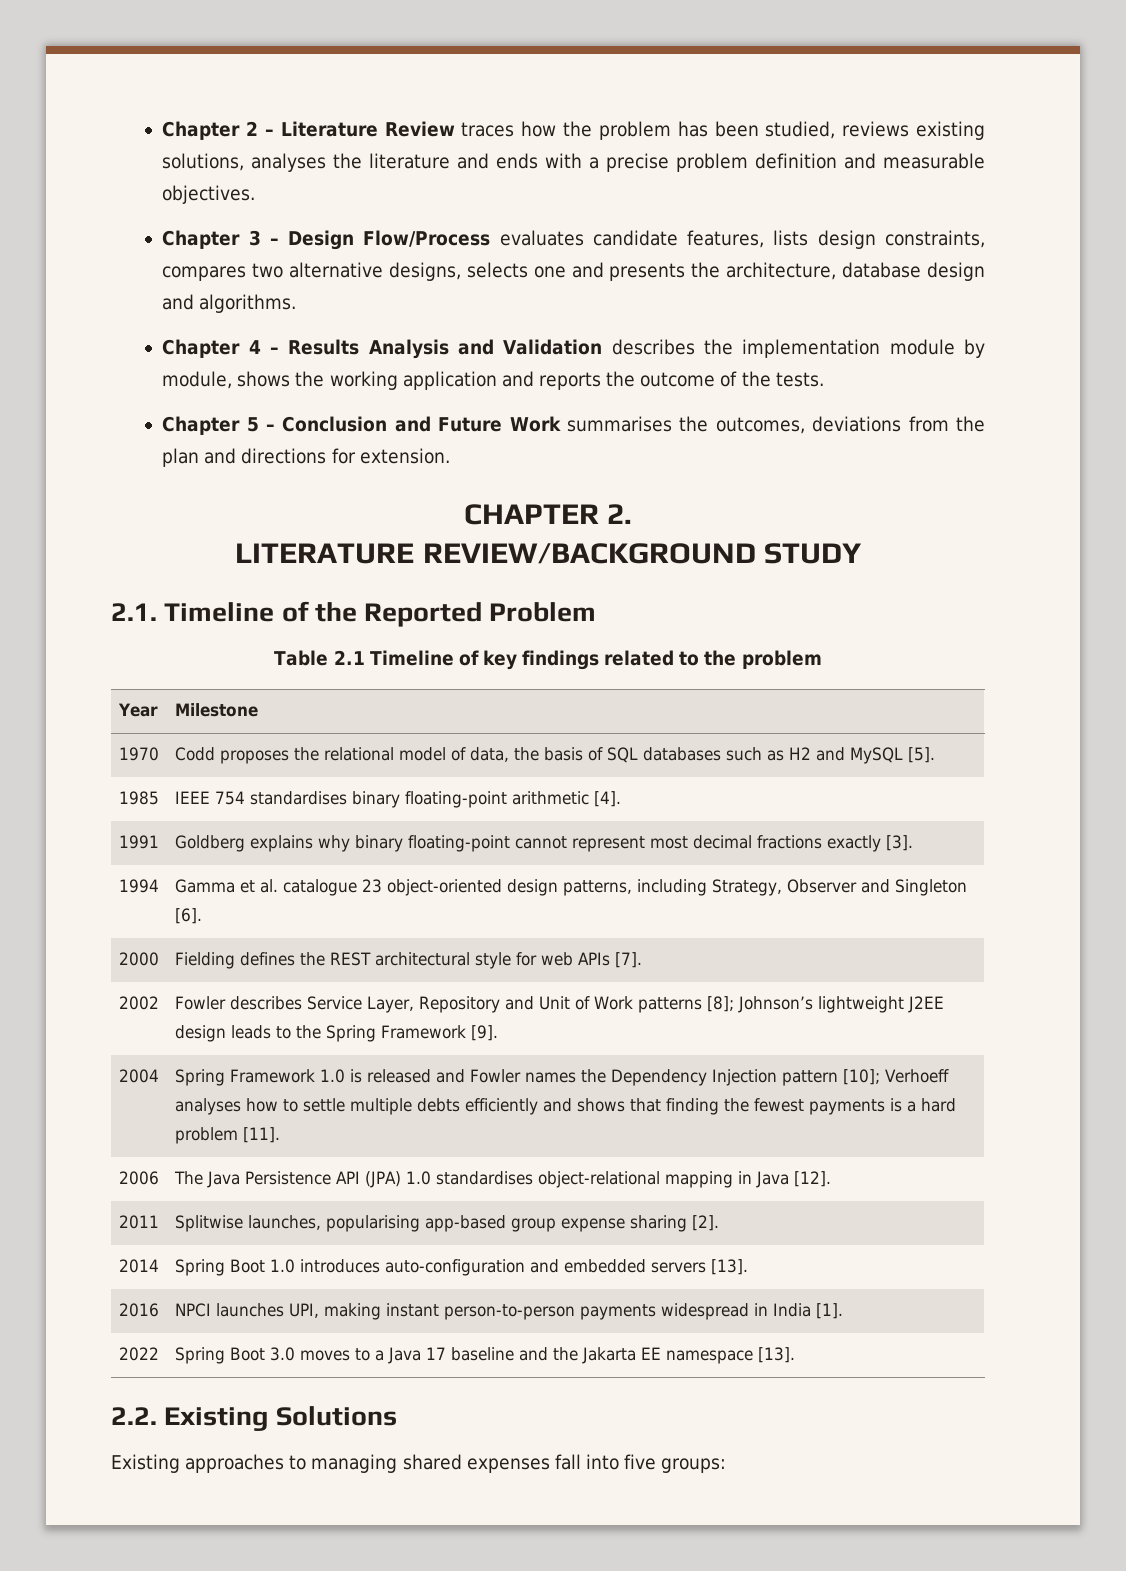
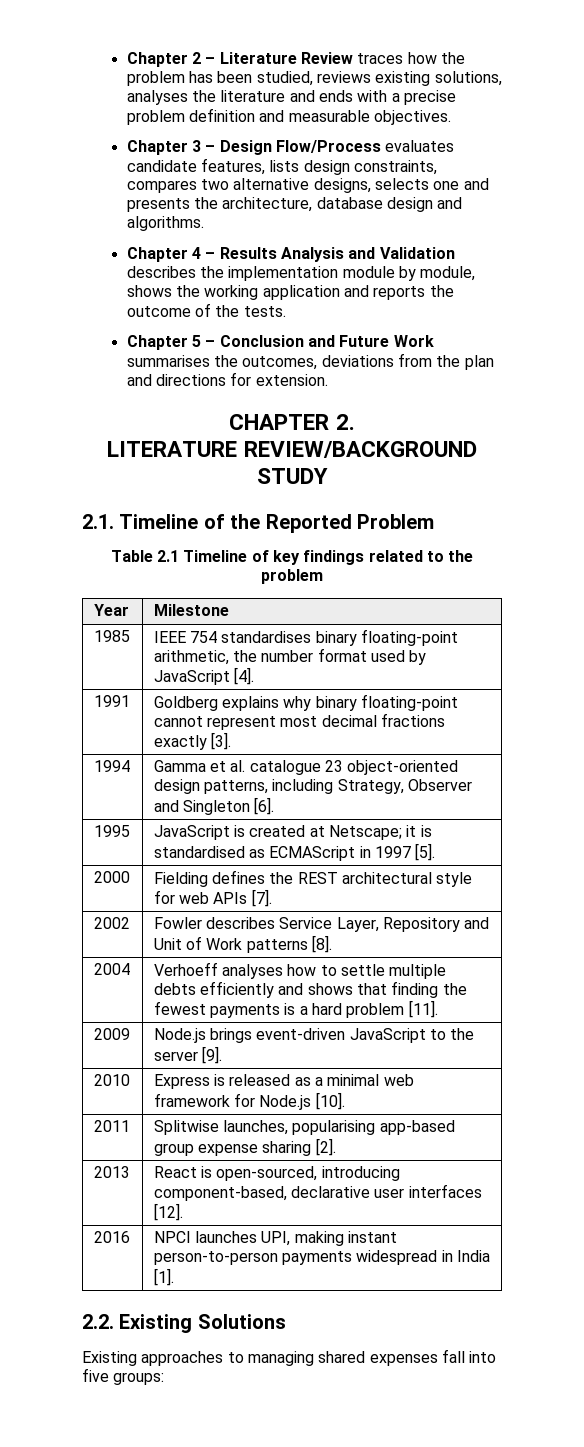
[118,747,159,761] [174,747,935,764] // 1970 | Codd proposes the relational model of data, the basis of SQL databases such as H2 and MySQL [5]. -> (229, 610) none
[511,791,589,805] arithmetic -> [153,648,427,665] [153,670,230,685] arithmetic, the number format used by JavaScript
(202, 916) none -> [93,825,130,837] [153,825,432,840] [153,843,436,861] // 1995 | JavaScript is created at Netscape; it is standardised as ECMAScript in 1997 [5].
[706,996,944,1013] [174,1025,498,1042] [118,1069,159,1083] [174,1069,880,1086] [8]; Johnson’s lightweight J2EE design leads to the Spring Framework [9]. // 2004 | Spring Framework 1.0 is released and Fowler names the Dependency Injection pattern [10]; -> [311,935,332,953] [93,963,130,975] [8]. // 2004 |
[118,1171,159,1185] [173,1171,831,1188] 2006 | The Java Persistence API (JPA) 1.0 standardises object-relational mapping in Java [12]. -> [93,1028,130,1040] [153,1028,475,1043] [153,1046,222,1064] [93,1074,130,1086] [153,1074,414,1089] [153,1092,345,1110] 2009 | Node.js brings event-driven JavaScript to the server [9]. // 2010 | Express is released as a minimal web framework for Node.js [10].
[118,1259,159,1273] [174,1259,748,1276] 2014 | Spring Boot 1.0 introduces auto-configuration and embedded servers [13]. -> [93,1166,130,1178] [153,1166,400,1181] [153,1184,482,1201] [153,1203,183,1221] 2013 | React is open-sourced, introducing component-based, declarative user interfaces [12].
[118,1347,159,1361] [174,1347,795,1364] // 2022 | Spring Boot 3.0 moves to a Java 17 baseline and the Jakarta EE namespace [13]. -> (174, 1277) none

